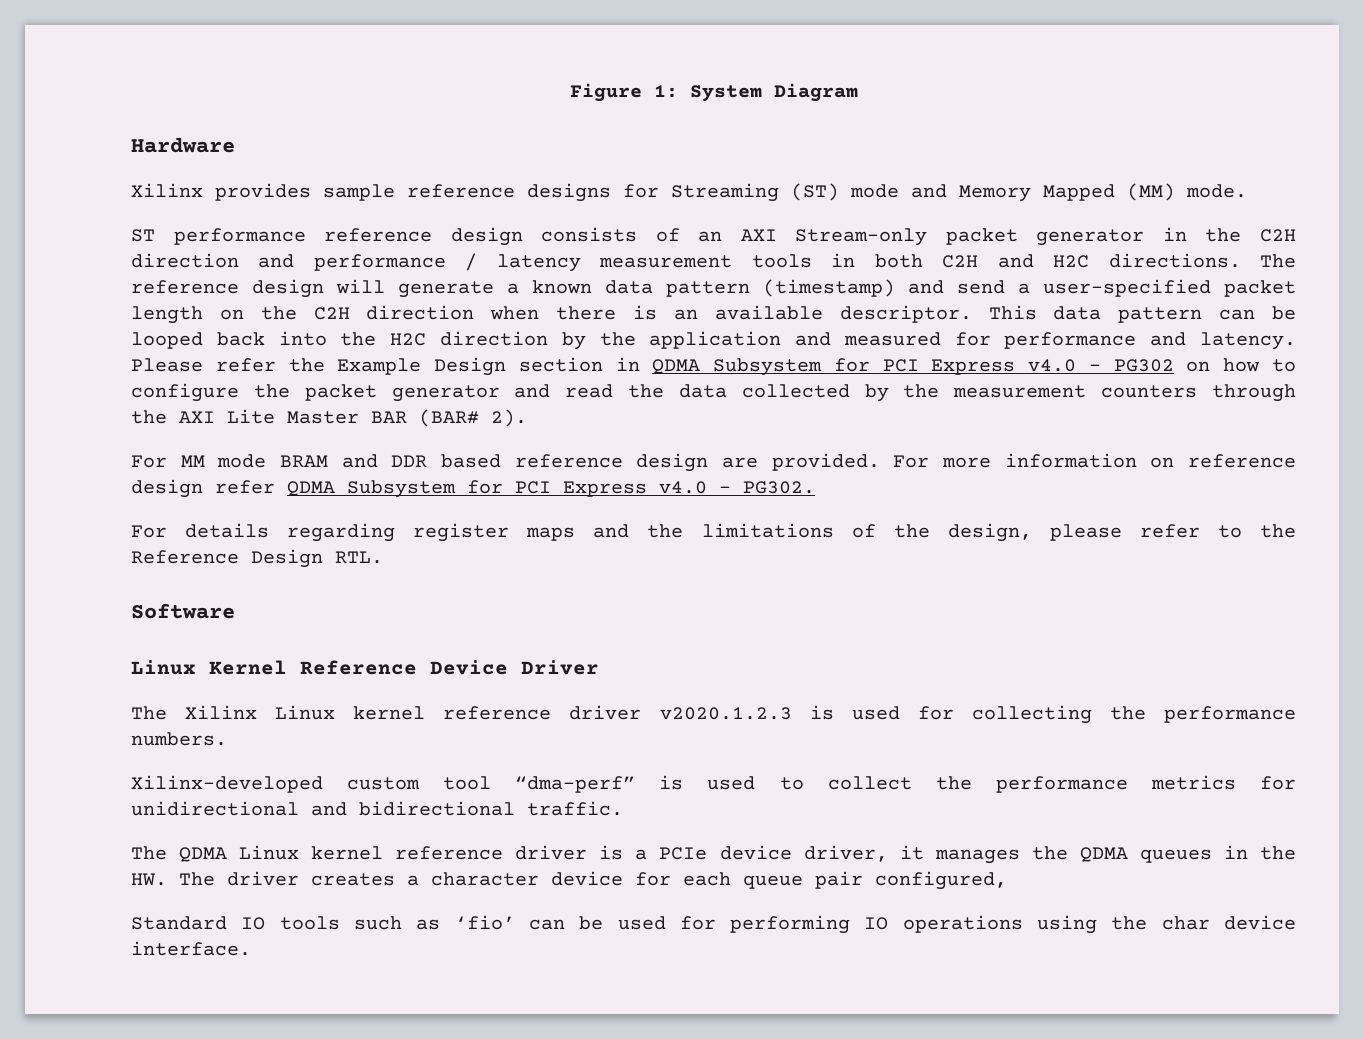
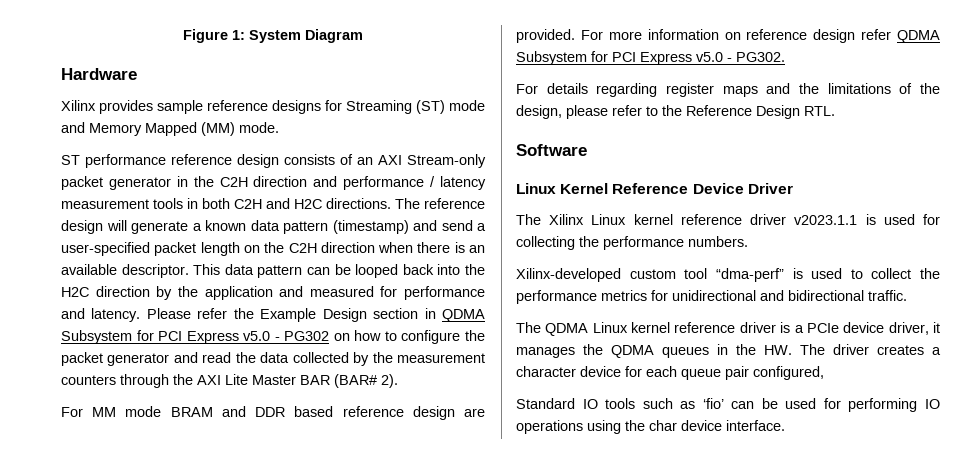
[1028,359,1077,372] v4.0 -> [243,331,271,341] v5.0
[659,481,707,494] v4.0 -> [696,52,723,62] v5.0
[659,707,792,720] v2020.1.2.3 -> [794,215,858,225] v2023.1.1

